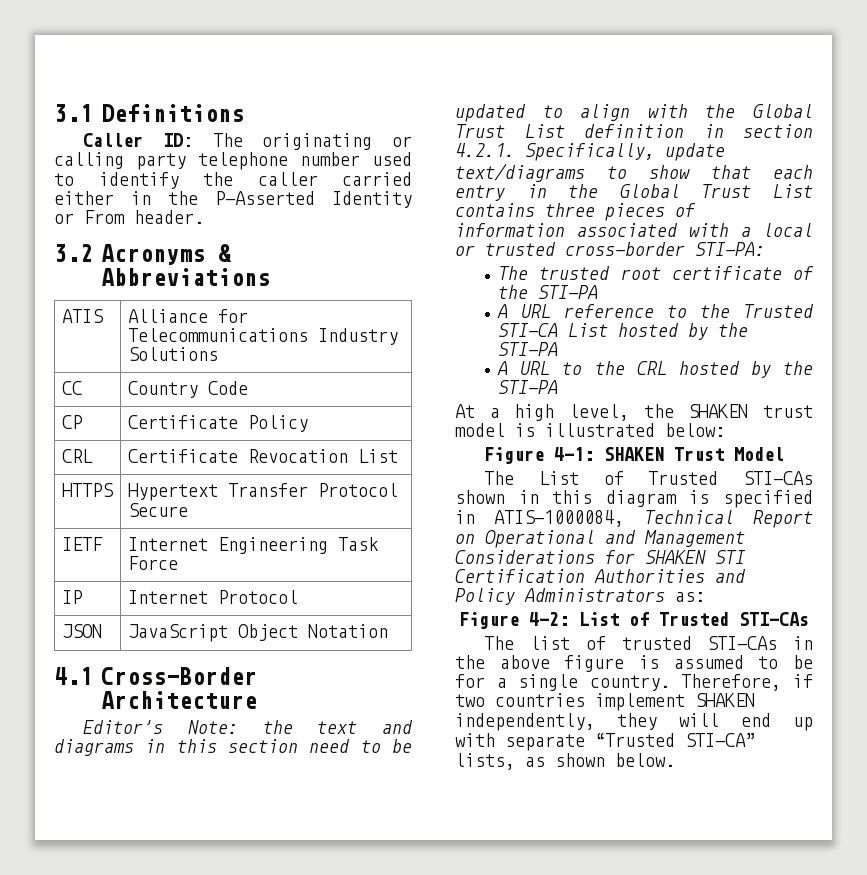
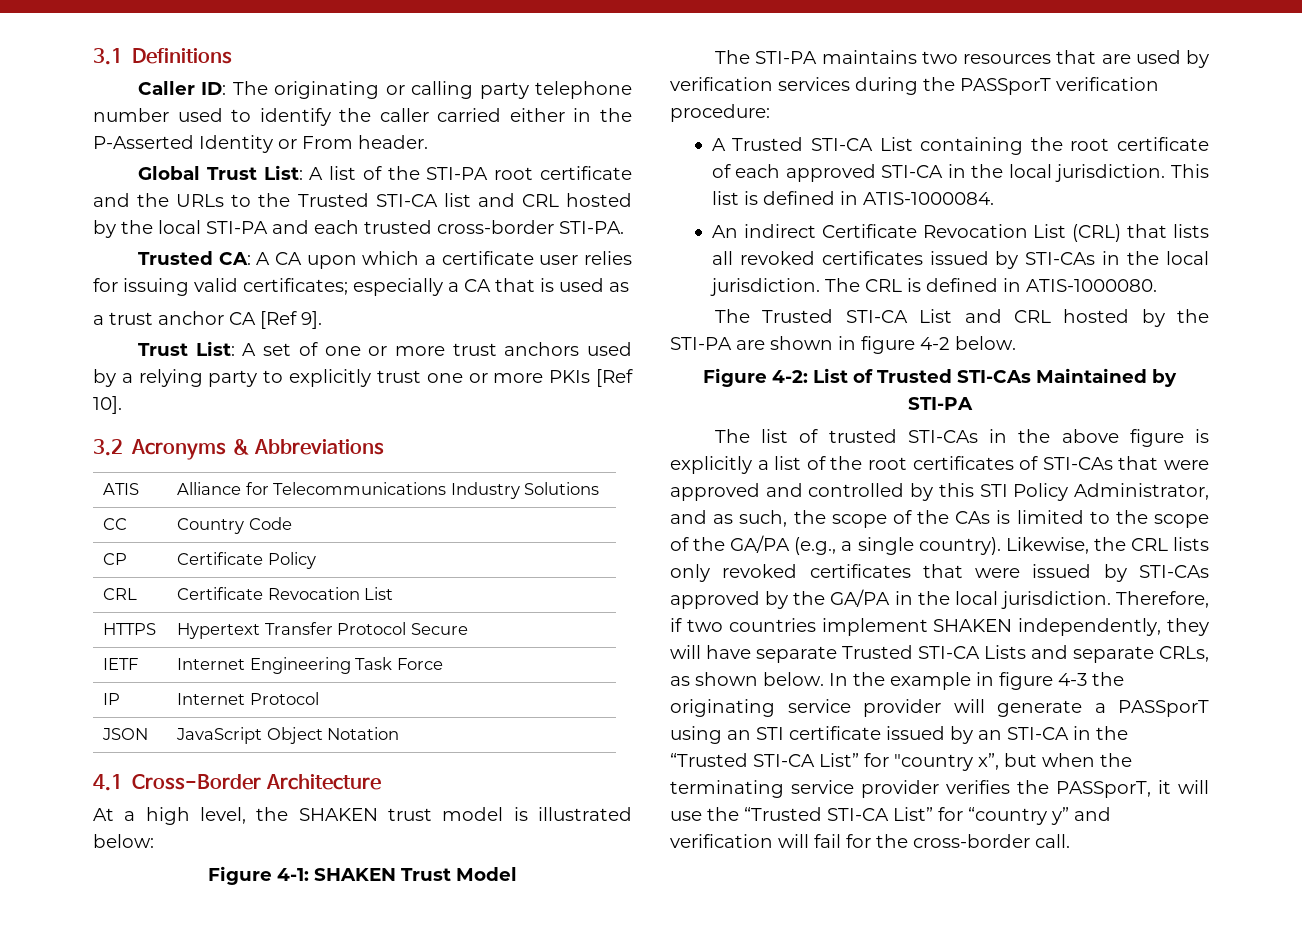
(204, 217) none -> [137,165,632,180] [93,193,633,207] [93,220,624,238] [137,251,632,269] [93,278,629,296] [93,311,322,329] [137,341,632,356] [93,369,633,387] [93,396,122,414] // Global Trust List: A list of the STI-PA root certificate and the URLs to the Trusted STI-CA list and CRL hosted by the local STI-PA and each trusted cross-border STI-PA. // Trusted CA: A CA upon which a certificate user relies for issuing valid certificates; especially a CA that is used as // a trust anchor CA [Ref 9]. // Trust List: A set of one or more trust anchors used by a relying party to explicitly trust one or more PKIs [Ref 10].
[83,720,413,734] [54,739,412,756] [455,104,813,122] [455,124,813,138] [455,143,725,161] [455,163,813,182] [455,184,813,201] [455,203,696,221] [455,223,813,237] [455,242,765,256] [498,266,814,280] [498,285,599,299] [497,304,814,318] [498,323,749,340] [498,342,559,356] [497,361,813,378] [498,380,559,394] // Editor’s Note: the text and diagrams in this section need to be updated to align with the Global Trust List definition in section 4.2.1. Specifically, update text/diagrams to show that each entry in the Global Trust List contains three pieces of information associated with a local or trusted cross-border STI-PA: // The trusted root certificate of the STI-PA // A URL reference to the Trusted STI-CA List hosted by the STI-PA // A URL to the CRL hosted by the STI-PA -> (381, 782) none
[539,471,813,485] [455,490,813,508] [455,510,813,528] [455,530,745,548] [455,550,746,564] [455,569,746,583] [455,588,705,605] List of Trusted STI-CAs shown in this diagram is specified in ATIS-1000084, Technical Report on Operational and Management Considerations for SHAKEN STI Certification Authorities and Policy Administrators as: -> [755,50,1209,68] [670,77,1159,95] [670,104,770,122] [711,137,1209,155] [711,164,1209,182] [711,191,994,205] [711,224,1209,242] [711,251,1209,269] [709,278,1157,296] [714,309,1209,327] [670,336,1016,354] STI-PA maintains two resources that are used by verification services during the PASSporT verification procedure: // A Trusted STI-CA List containing the root certificate of each approved STI-CA in the local jurisdiction. This list is defined in ATIS-1000084. // An indirect Certificate Revocation List (CRL) that lists all revoked certificates issued by STI-CAs in the local jurisdiction. The CRL is defined in ATIS-1000080. // The Trusted STI-CA List and CRL hosted by the STI-PA are shown in figure 4-2 below.
(809, 619) none -> [1036,368,1177,387] [907,397,973,410] Maintained by STI-PA
[673,655,813,669] [455,674,670,691] assumed to be for a single country. -> [670,456,1209,474] [670,483,1209,501] [670,510,1209,528] [670,535,1209,555] [670,564,1209,582] [670,589,1111,609] explicitly a list of the root certificates of STI-CAs that were approved and controlled by this STI Policy Administrator, and as such, the scope of the CAs is limited to the scope of the GA/PA (e.g., a single country). Likewise, the CRL lists only revoked certificates that were issued by STI-CAs approved by the GA/PA in the local jurisdiction.
[741,713,813,731] [455,733,755,751] [455,753,675,770] end up with separate “Trusted STI-CA” lists, as shown below. -> [706,645,1209,663] [670,672,1124,690] [670,699,1209,717] [670,726,1128,744] [670,753,1132,771] [670,780,1209,798] [670,807,1111,825] [670,834,1070,848] have separate Trusted STI-CA Lists and separate CRLs, as shown below. In the example in figure 4-3 the originating service provider will generate a PASSporT using an STI certificate issued by an STI-CA in the “Trusted STI-CA List” for "country x”, but when the terminating service provider verifies the PASSporT, it will use the “Trusted STI-CA List” for “country y” and verification will fail for the cross-border call.

